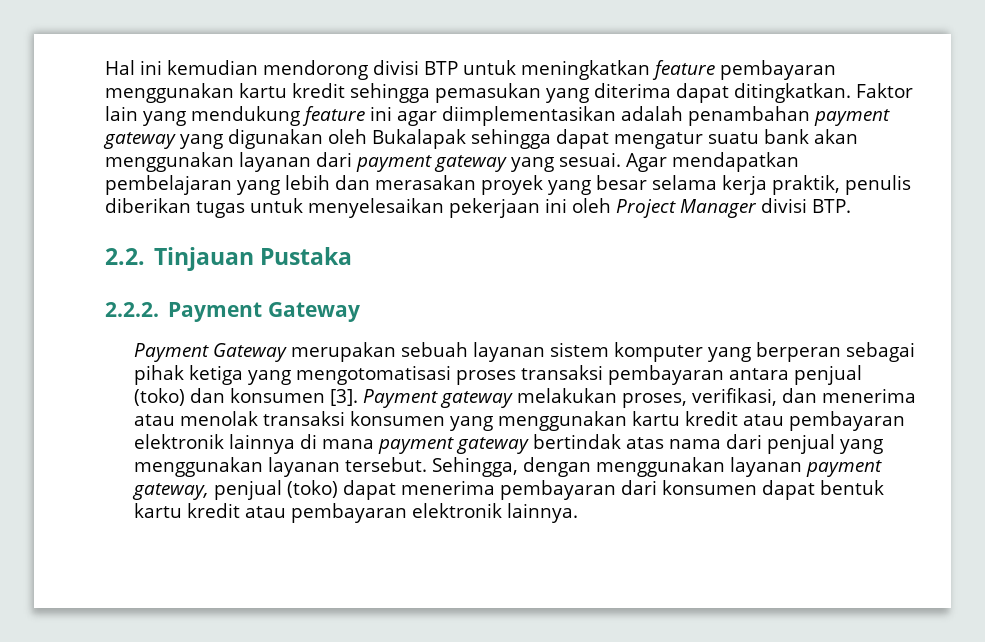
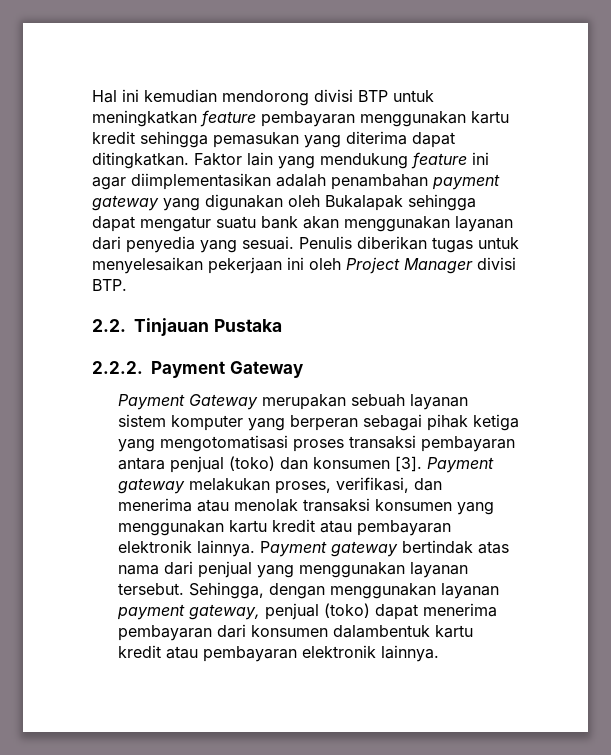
[356,152,799,172] [105,175,911,195] payment gateway yang sesuai. Agar mendapatkan pembelajaran yang lebih dan merasakan proyek yang besar selama kerja praktik, penulis -> [126,236,352,253] penyedia yang sesuai. Penulis
[228,434,454,454] lainnya di mana payment -> [196,540,327,557] lainnya. Payment
[761,480,884,500] dapat bentuk -> [332,625,430,638] dalambentuk

